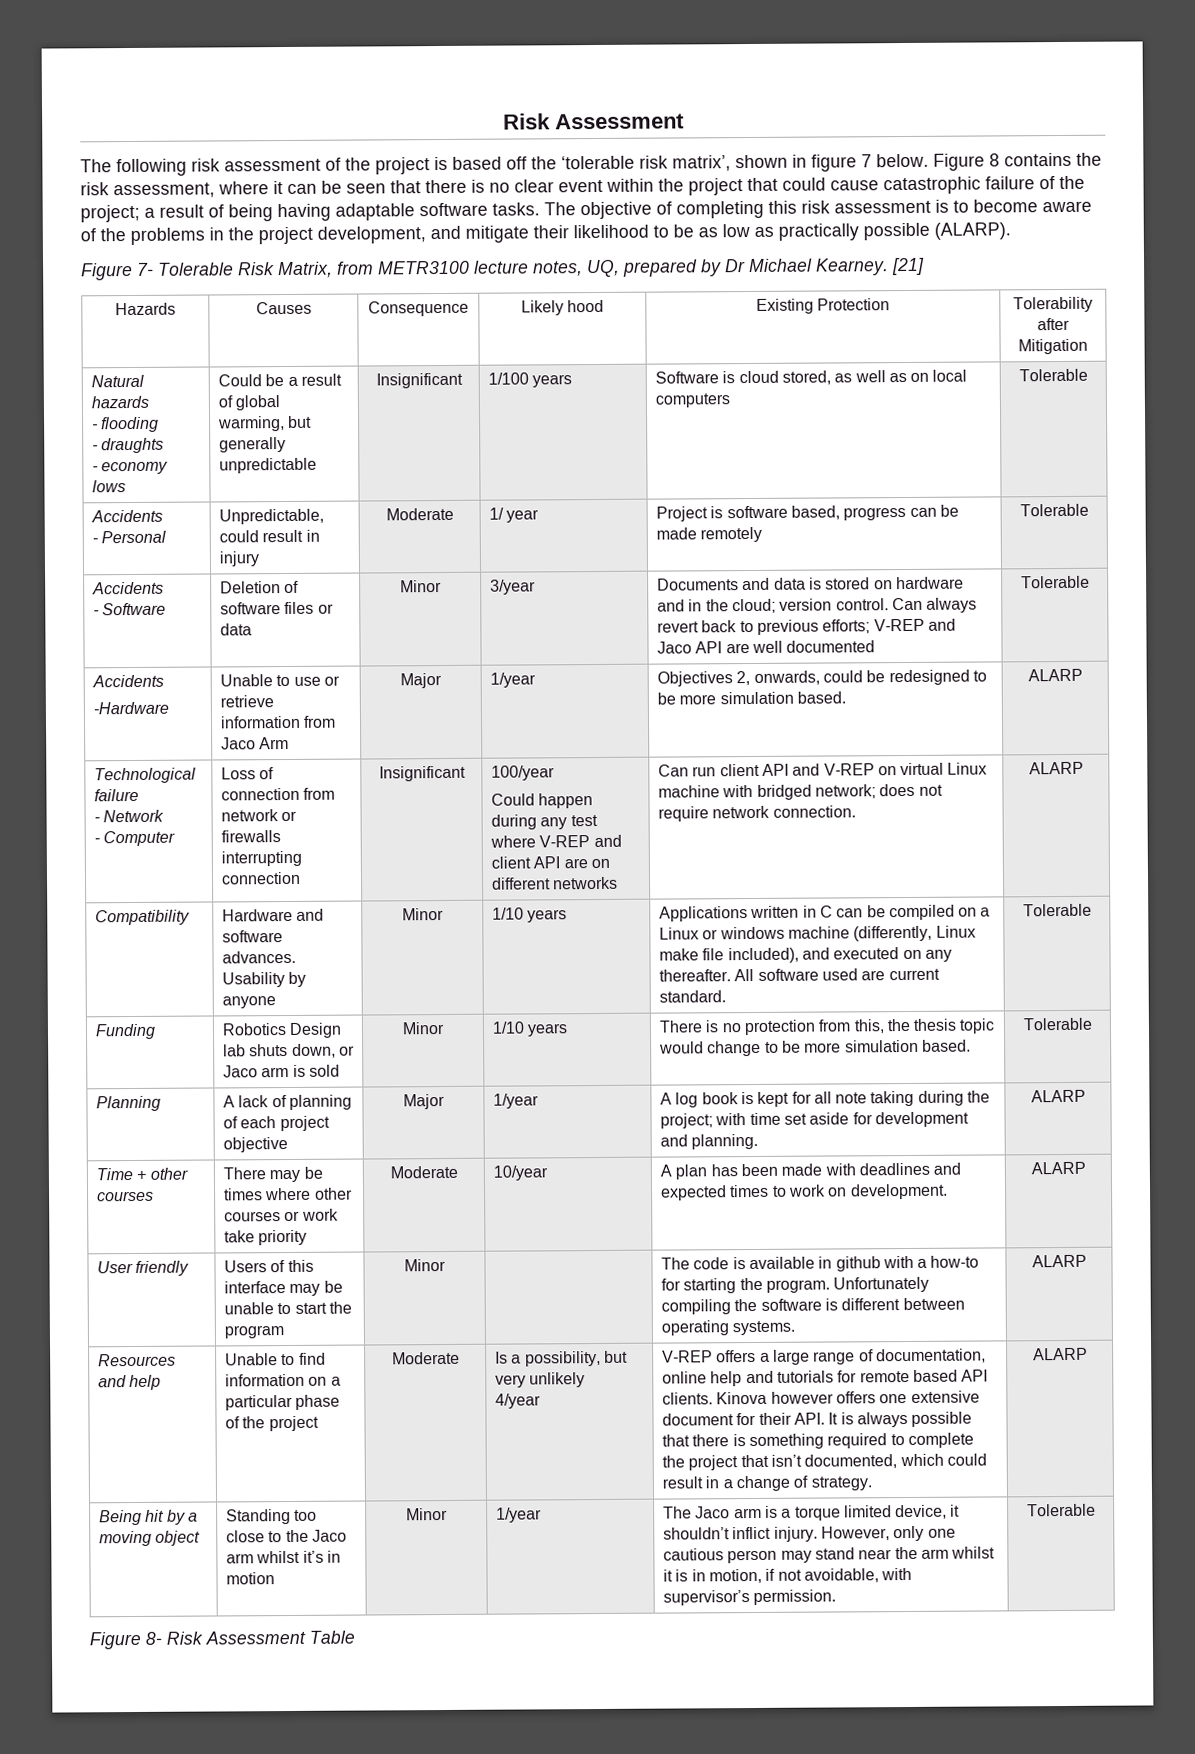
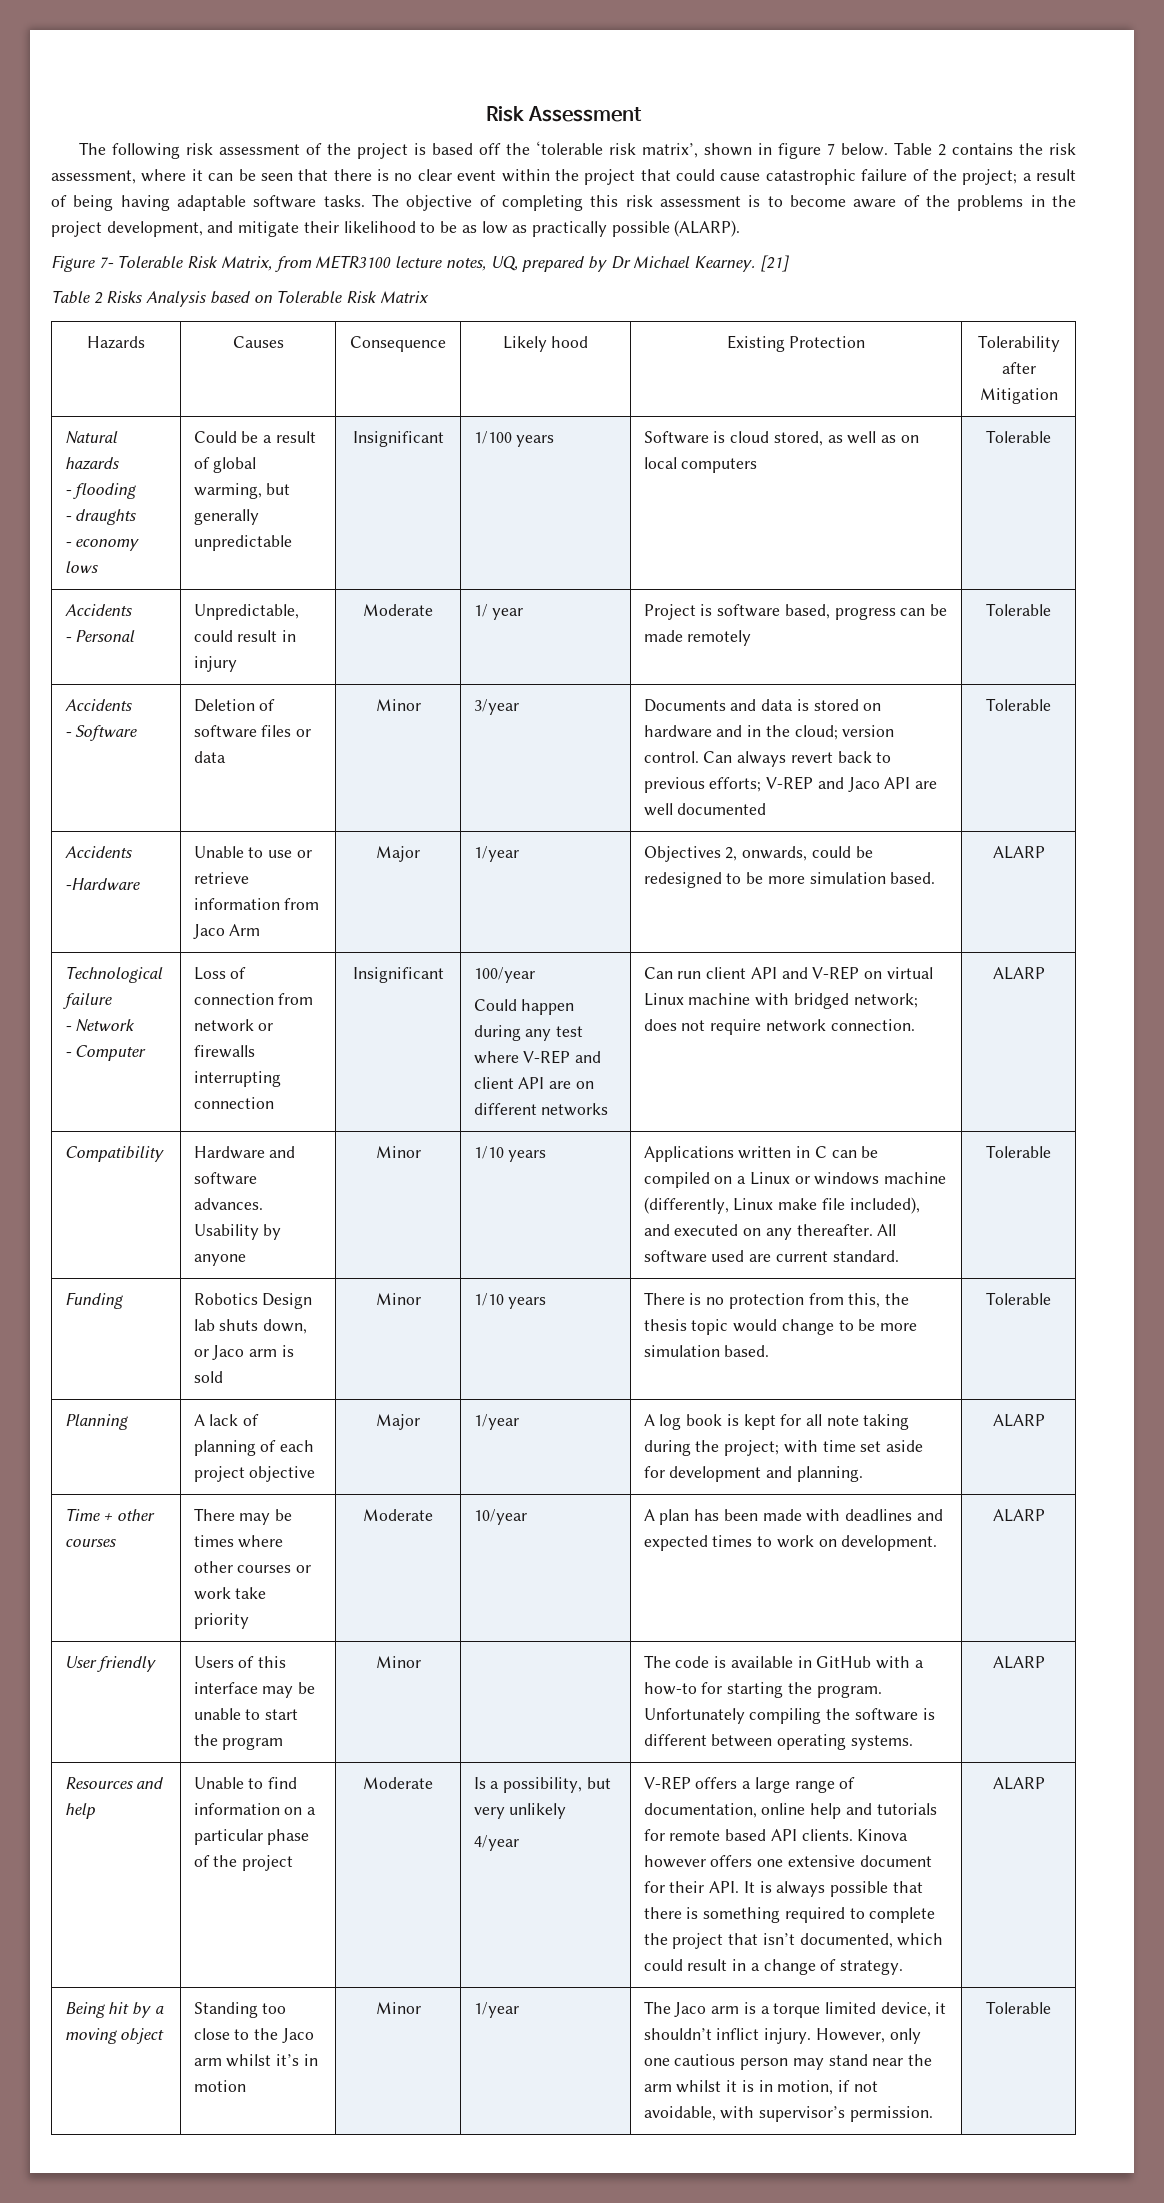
[933,153,1000,171] Figure 8 -> [893,142,946,156] Table 2
(925, 266) none -> [51,290,429,307] // Table 2 Risks Analysis based on Tolerable Risk Matrix
[835,1256,881,1272] github -> [816,1656,872,1668] GitHub
[89,1630,355,1650] // Figure 8- Risk Assessment Table -> (1051, 2007) none

